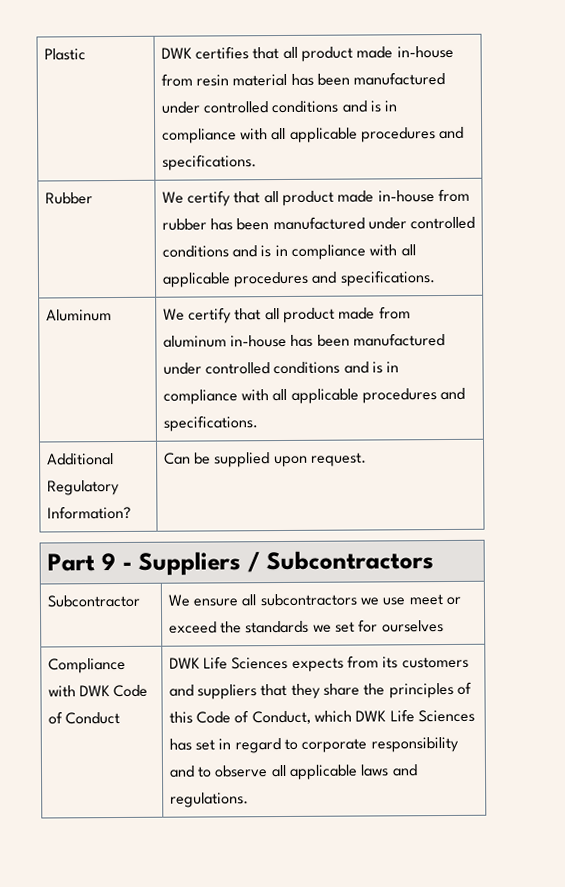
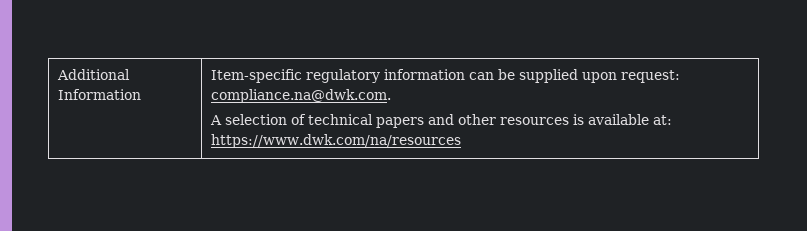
[43,48,86,61] [160,45,454,62] [160,71,446,87] [160,100,398,114] [161,126,465,144] [161,154,257,171] [44,192,93,205] [161,188,470,207] [161,216,476,231] [161,244,416,260] [161,270,436,288] [45,309,112,322] [162,306,411,324] [162,333,445,348] [162,361,400,375] [162,387,466,405] [162,415,258,432] [46,453,114,466] [46,479,120,496] [46,505,131,520] [163,452,367,468] [46,550,434,576] [46,594,140,608] [167,593,461,607] [168,619,444,634] [47,657,126,674] [47,684,149,698] [47,711,120,725] [168,655,469,672] [168,681,472,700] [168,709,475,725] [168,736,459,754] [168,764,418,780] [169,792,249,808] Plastic | DWK certifies that all product made in-house from resin material has been manufactured under controlled conditions and is in compliance with all applicable procedures and specifications. // Rubber | We certify that all product made in-house from rubber has been manufactured under controlled conditions and is in compliance with all applicable procedures and specifications. // Aluminum | We certify that all product made from aluminum in-house has been manufactured under controlled conditions and is in compliance with all applicable procedures and specifications. // Additional Regulatory Information? | Can be supplied upon request. // Part 9 - Suppliers / Subcontractors // Subcontractor | We ensure all subcontractors we use meet or exceed the standards we set for ourselves // Compliance with DWK Code of Conduct | DWK Life Sciences expects from its customers and suppliers that they share the principles of this Code of Conduct, which DWK Life Sciences has set in regard to corporate responsibility and to observe all applicable laws and regulations. -> [57,69,131,80] [58,89,142,100] [211,69,681,83] [211,89,392,103] [210,114,673,128] [211,134,462,148] Additional Information | Item-specific regulatory information can be supplied upon request: compliance.na@dwk.com. // A selection of technical papers and other resources is available at: https://www.dwk.com/na/resources

